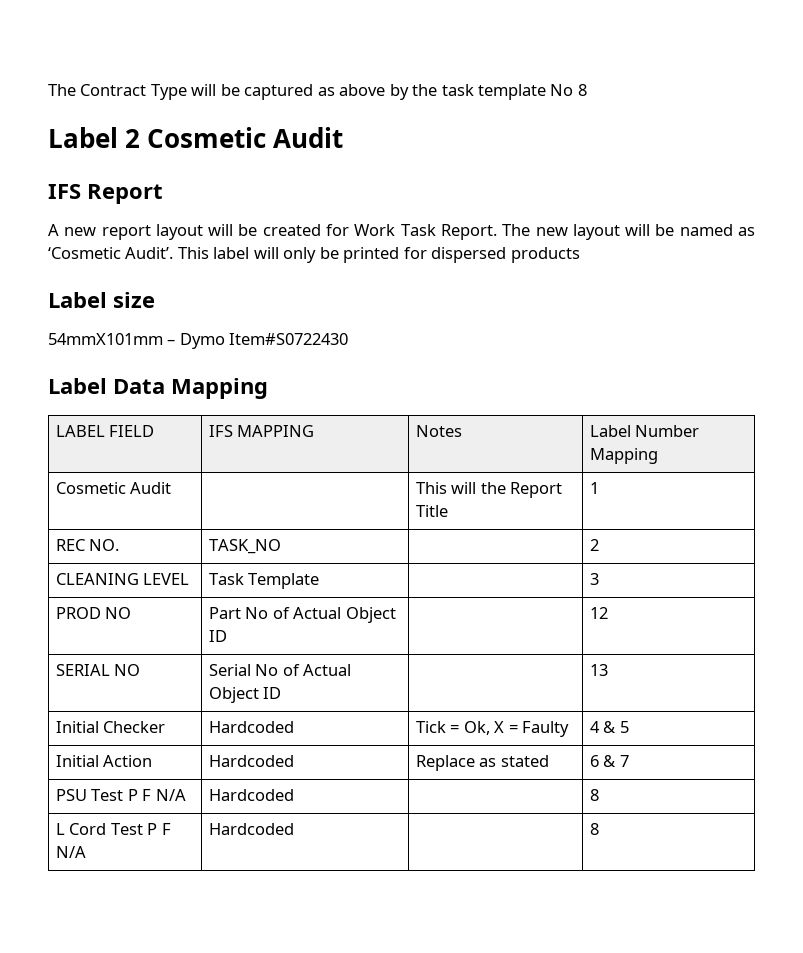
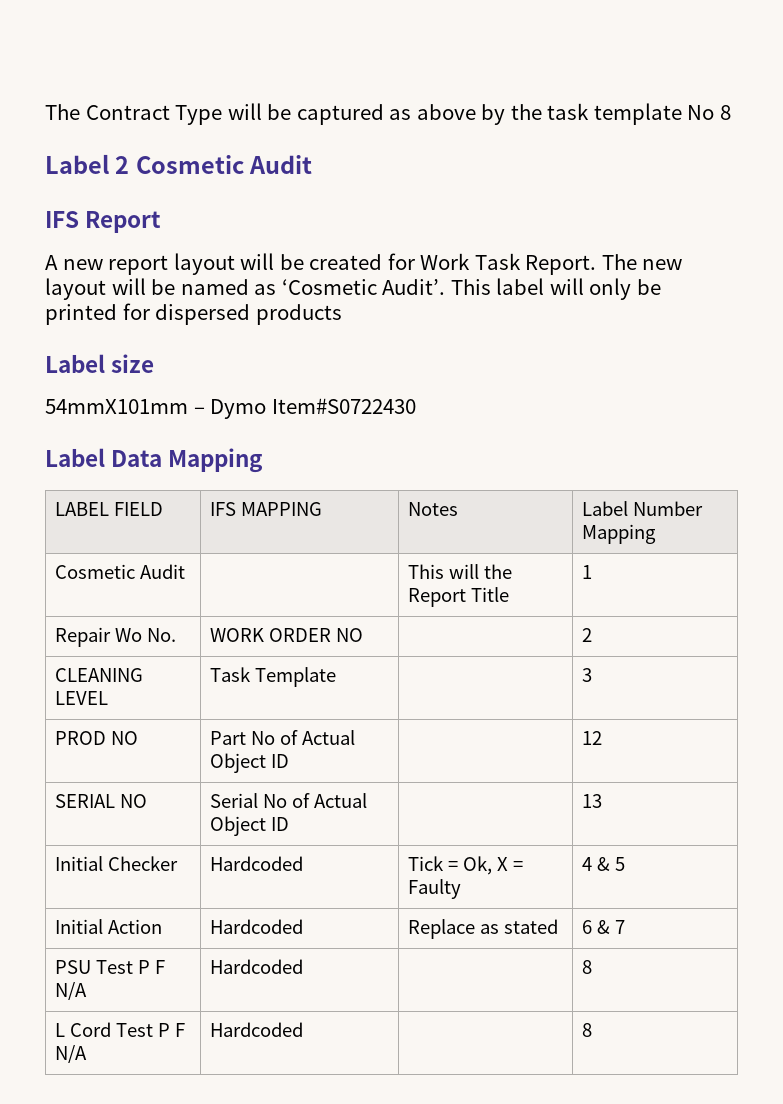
[55,539,120,551] [208,539,281,554] REC NO. | TASK_NO -> [54,627,176,647] [209,628,363,642] Repair Wo No. | WORK ORDER NO

